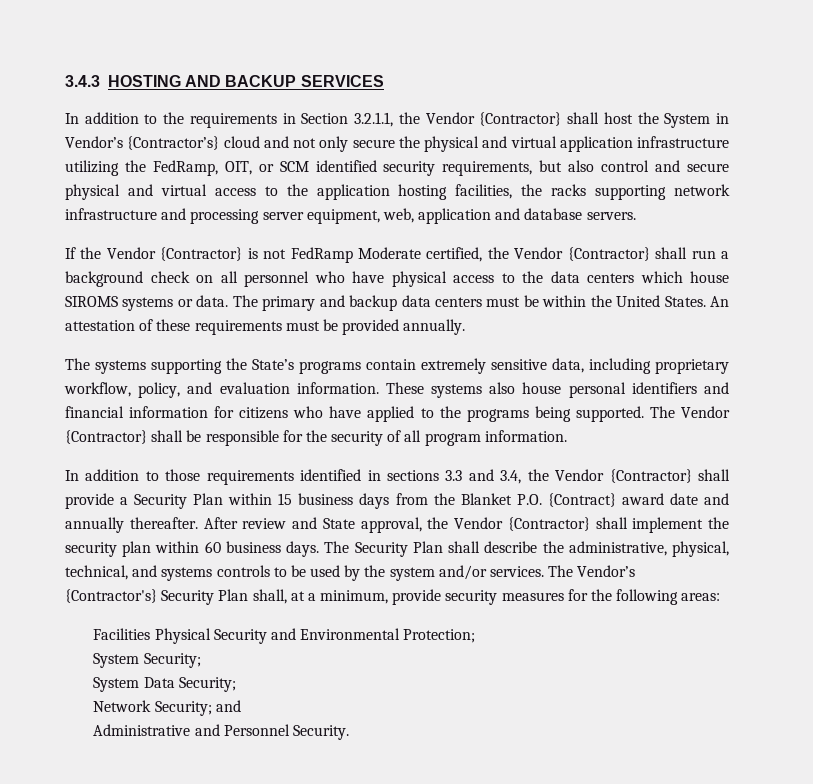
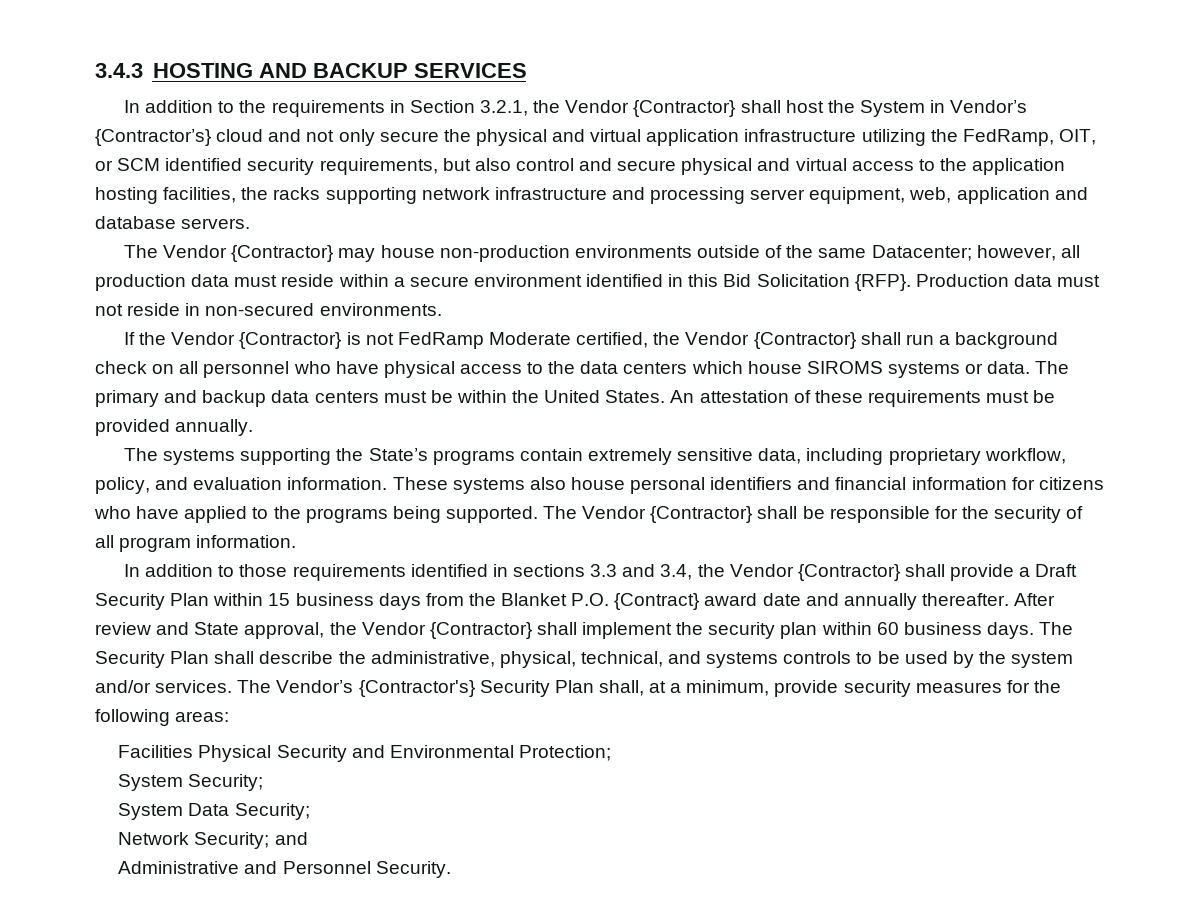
[354,112,394,127] 3.2.1.1, -> [480,100,529,116] 3.2.1,
(636, 216) none -> [124,245,1080,262] [95,274,1101,291] [95,303,442,316] // The Vendor {Contractor} may house non-production environments outside of the same Datacenter; however, all production data must reside within a secure environment identified in this Bid Solicitation {RFP}. Production data must not reside in non-secured environments.
(129, 501) none -> [1035,564,1078,577] Draft

